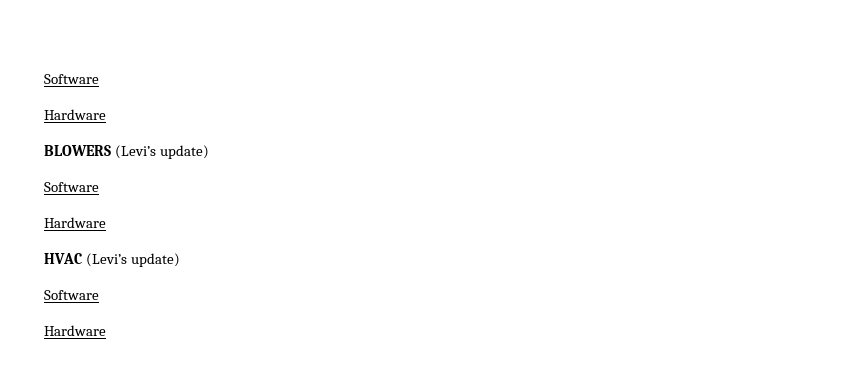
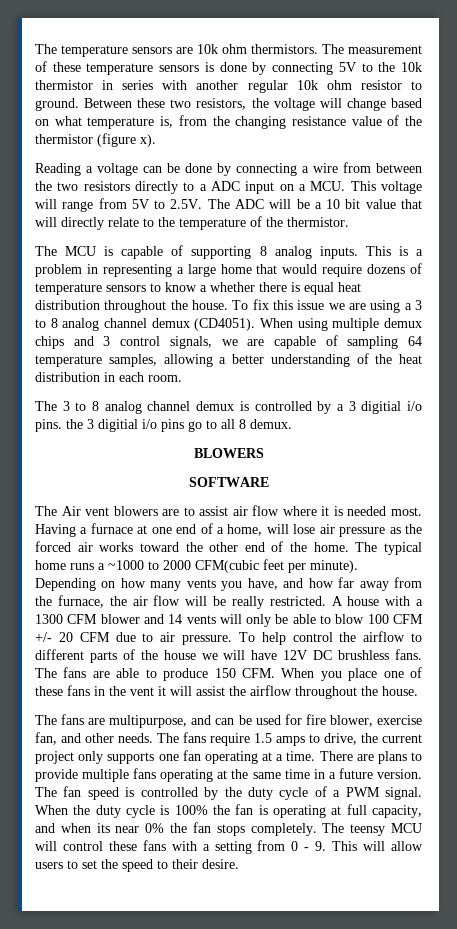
[44,74,99,84] [44,109,106,120] [44,145,209,159] [44,182,99,192] [44,217,106,228] [44,253,180,267] [44,290,99,300] [44,325,106,336] Software // Hardware // BLOWERS (Levi’s update) // Software // Hardware // HVAC (Levi’s update) // Software // Hardware -> [35,44,422,57] [35,61,423,75] [35,80,422,93] [35,98,422,111] [35,115,422,129] [35,133,156,147] [35,162,422,176] [35,181,422,194] [35,198,422,212] [35,216,349,230] [35,245,423,259] [35,263,422,277] [35,282,361,295] [35,299,422,313] [35,318,423,331] [35,335,422,349] [35,353,422,367] [35,372,182,382] [35,401,422,414] [35,419,292,432] [193,448,264,458] [188,477,269,487] [35,505,423,516] [35,523,422,537] [35,541,422,555] [35,559,358,573] [35,577,422,591] [35,595,423,609] [35,614,424,627] [35,631,422,645] [35,649,423,663] [35,667,423,681] [35,685,418,699] [35,714,422,728] [35,732,422,746] [35,750,422,764] [35,768,422,782] [35,786,423,800] [35,804,422,818] [35,822,422,836] [35,840,423,854] [35,859,239,872] The temperature sensors are 10k ohm thermistors. The measurement of these temperature sensors is done by connecting 5V to the 10k thermistor in series with another regular 10k ohm resistor to ground. Between these two resistors, the voltage will change based on what temperature is, from the changing resistance value of the thermistor (figure x). // Reading a voltage can be done by connecting a wire from between the two resistors directly to a ADC input on a MCU. This voltage will range from 5V to 2.5V. The ADC will be a 10 bit value that will directly relate to the temperature of the thermistor. // The MCU is capable of supporting 8 analog inputs. This is a problem in representing a large home that would require dozens of temperature sensors to know a whether there is equal heat distribution throughout the house. To fix this issue we are using a 3 to 8 analog channel demux (CD4051). When using multiple demux chips and 3 control signals, we are capable of sampling 64 temperature samples, allowing a better understanding of the heat distribution in each room. // The 3 to 8 analog channel demux is controlled by a 3 digitial i/o pins. the 3 digitial i/o pins go to all 8 demux. // BLOWERS // SOFTWARE // The Air vent blowers are to assist air flow where it is needed most. Having a furnace at one end of a home, will lose air pressure as the forced air works toward the other end of the home. The typical home runs a ~1000 to 2000 CFM(cubic feet per minute). Depending on how many vents you have, and how far away from the furnace, the air flow will be really restricted. A house with a 1300 CFM blower and 14 vents will only be able to blow 100 CFM +/- 20 CFM due to air pressure. To help control the airflow to different parts of the house we will have 12V DC brushless fans. The fans are able to produce 150 CFM. When you place one of these fans in the vent it will assist the airflow throughout the house. // The fans are multipurpose, and can be used for fire blower, exercise fan, and other needs. The fans require 1.5 amps to drive, the current project only supports one fan operating at a time. There are plans to provide multiple fans operating at the same time in a future version. The fan speed is controlled by the duty cycle of a PWM signal. When the duty cycle is 100% the fan is operating at full capacity, and when its near 0% the fan stops completely. The teensy MCU will control these fans with a setting from 0 - 9. This will allow users to set the speed to their desire.

